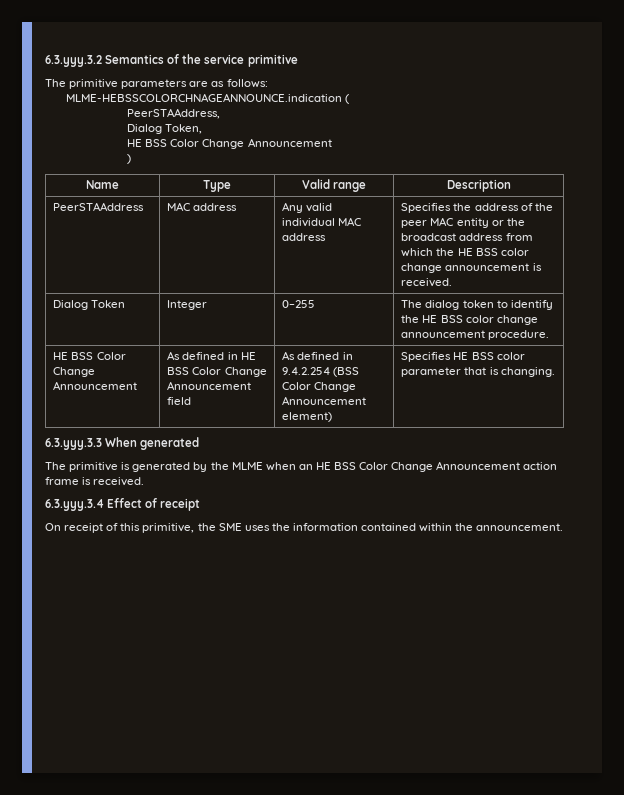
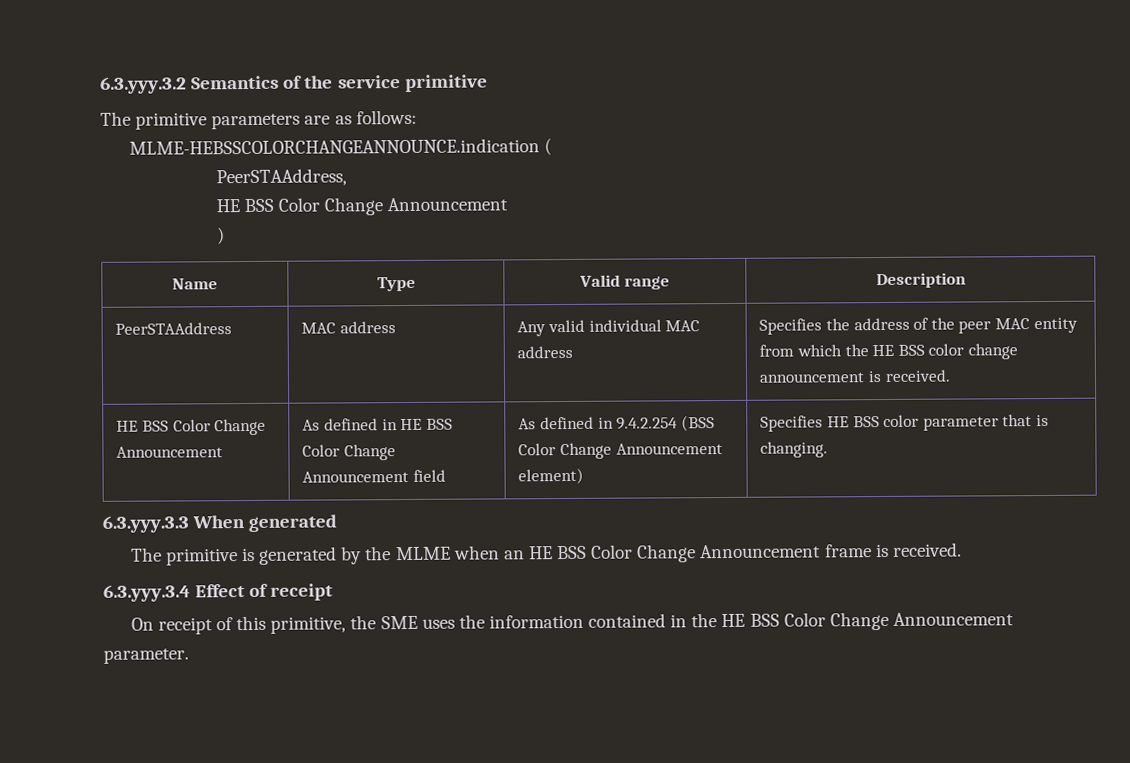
[65,93,342,102] MLME-HEBSSCOLORCHNAGEANNOUNCE.indication -> [128,138,540,155] MLME-HEBSSCOLORCHANGEANNOUNCE.indication
[127,124,203,134] // Dialog Token, -> (347, 177) none
[491,218,525,226] [401,233,504,241] or the broadcast address -> (1078, 325) none
[53,300,126,310] [167,300,208,310] [282,300,316,308] [401,300,553,310] [401,315,538,325] [401,330,550,340] // Dialog Token | Integer | 0–255 | The dialog token to identify the HE BSS color change announcement procedure. -> (951, 375) none
[523,462,558,470] action -> (822, 551) none
[419,523,564,532] within the announcement. -> [670,611,1014,631] [103,648,189,664] in the HE BSS Color Change Announcement parameter.

